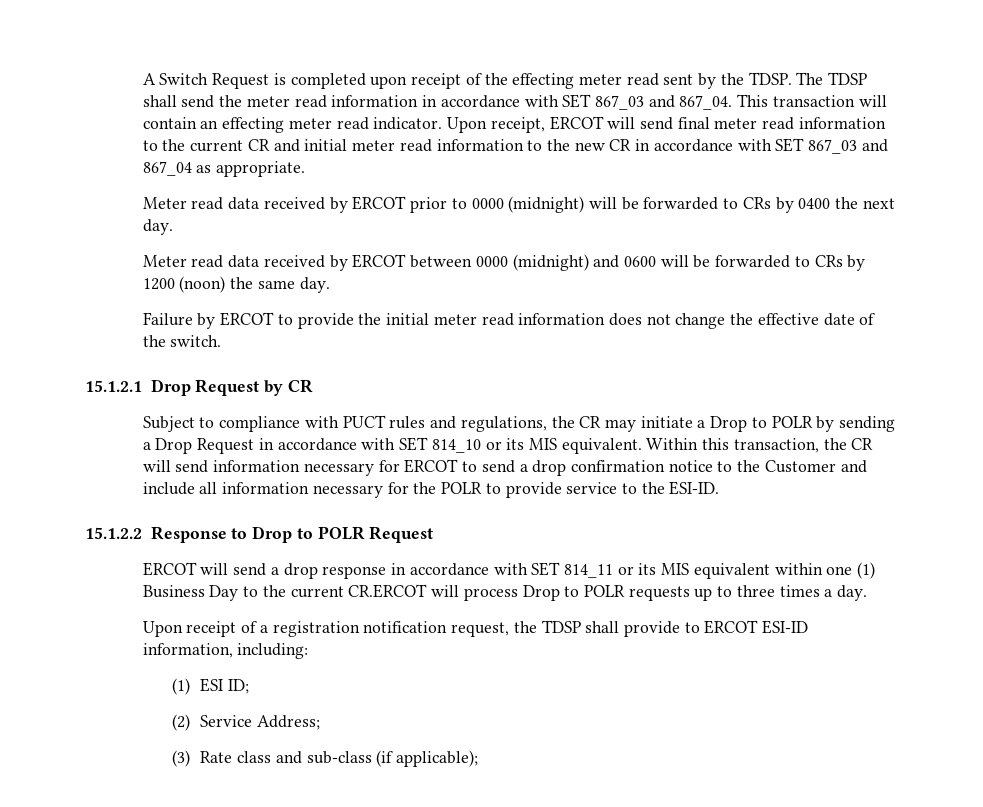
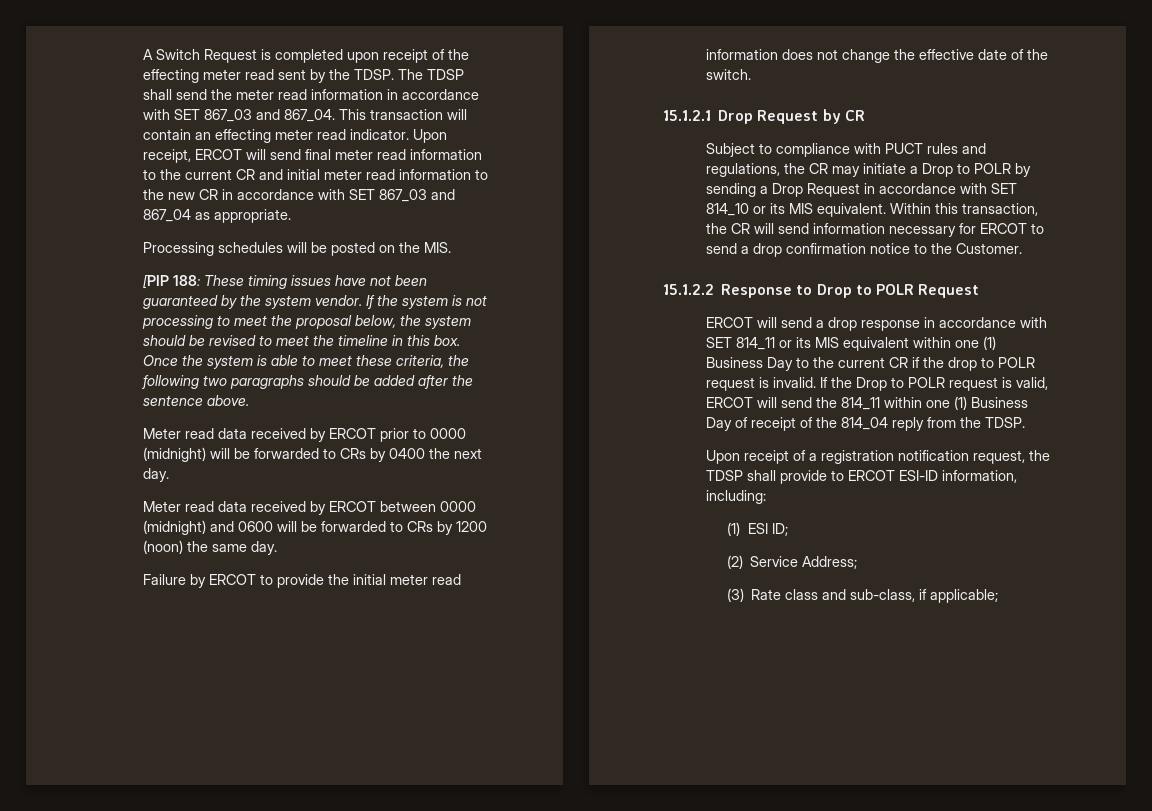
(306, 169) none -> [142,242,451,256] [142,274,427,289] [142,295,487,309] [141,315,471,329] [142,335,460,346] [142,355,469,369] [141,375,473,389] [142,395,249,406] // Processing schedules will be posted on the MIS. // [PIP 188: These timing issues have not been guaranteed by the system vendor. If the system is not processing to meet the proposal below, the system should be revised to meet the timeline in this box. Once the system is able to meet these criteria, the following two paragraphs should be added after the sentence above.
[764,460,867,473] [142,481,720,498] Customer and include all information necessary for the POLR to provide service to the ESI-ID. -> [955,243,1022,254] Customer.
[348,584,868,601] CR.ERCOT will process Drop to POLR requests up to three times a day. -> [888,357,1035,371] [705,377,1048,391] [705,396,1028,410] [705,417,1025,431] CR if the drop to POLR request is invalid. If the Drop to POLR request is valid, ERCOT will send the 814_11 within one (1) Business Day of receipt of the 814_04 reply from the TDSP.
[306,750,479,767] sub-class (if applicable); -> [850,589,999,603] sub-class, if applicable;

